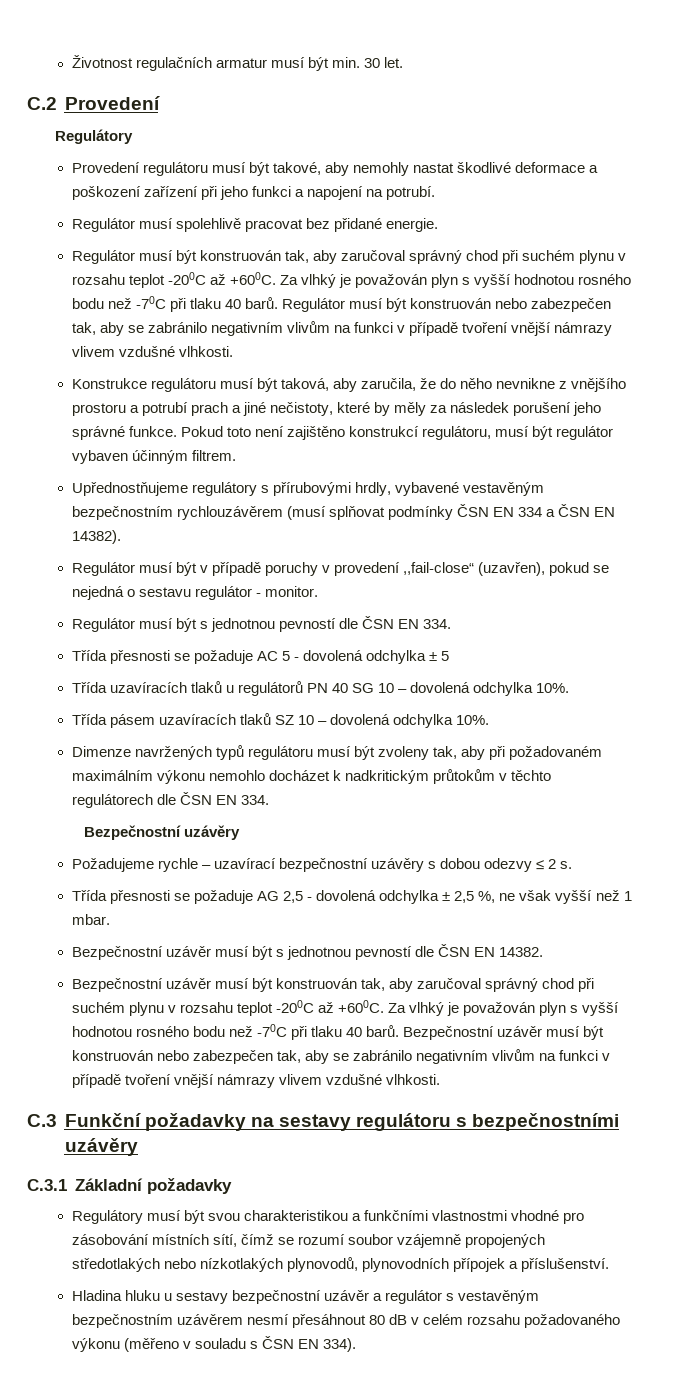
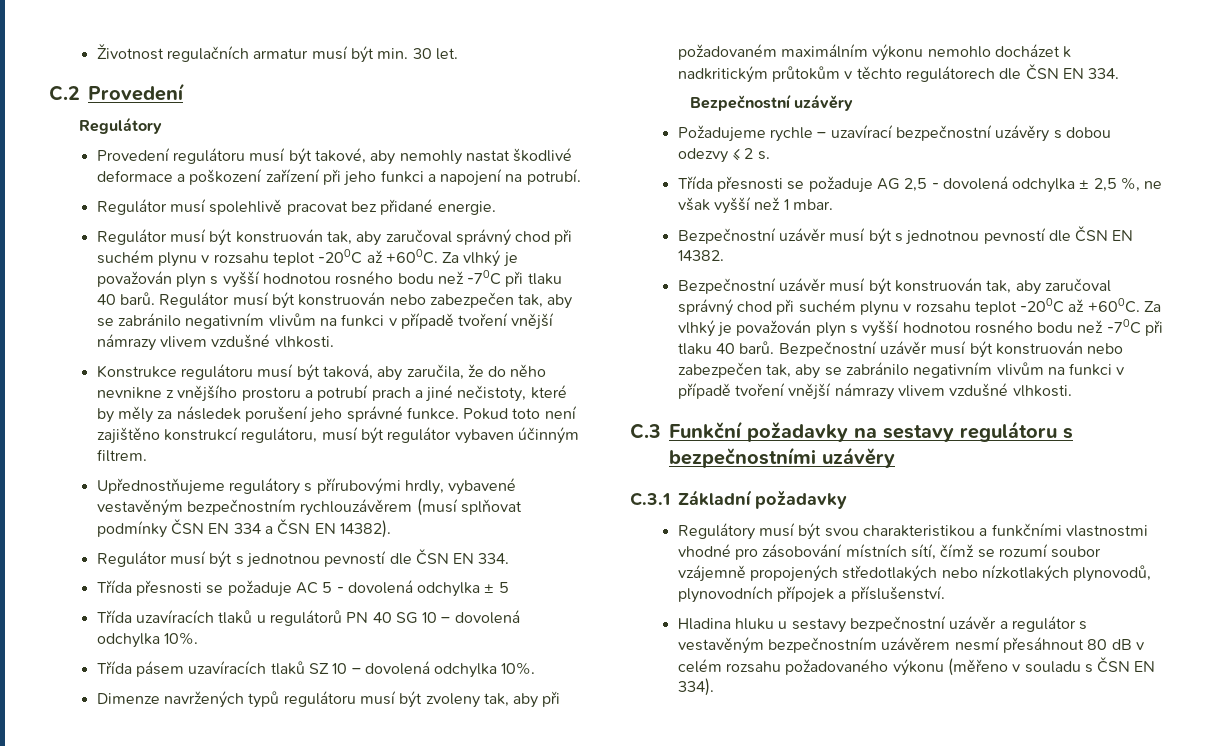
[71,562,610,576] [71,586,319,600] // Regulátor musí být v případě poruchy v provedení ,,fail-close“ (uzavřen), pokud se nejedná o sestavu regulátor - monitor. -> (391, 529) none

